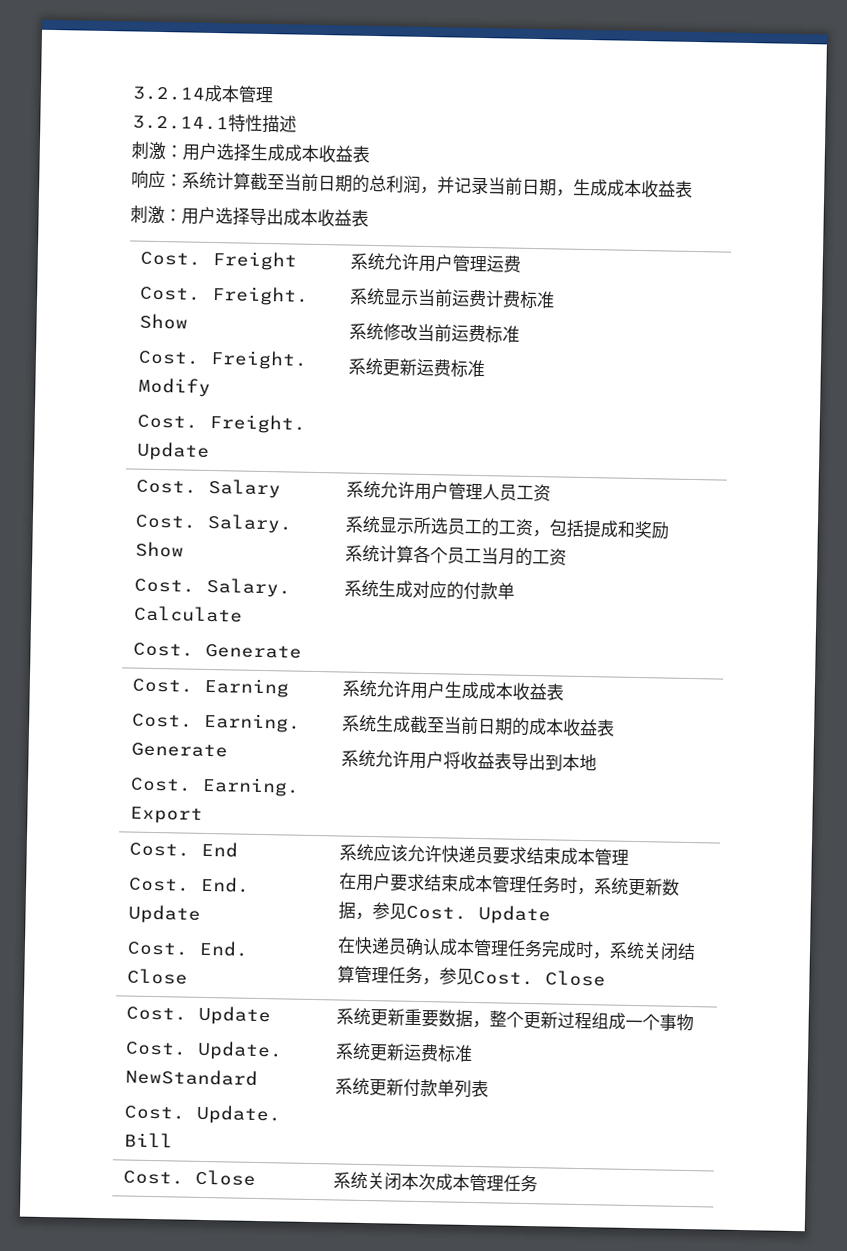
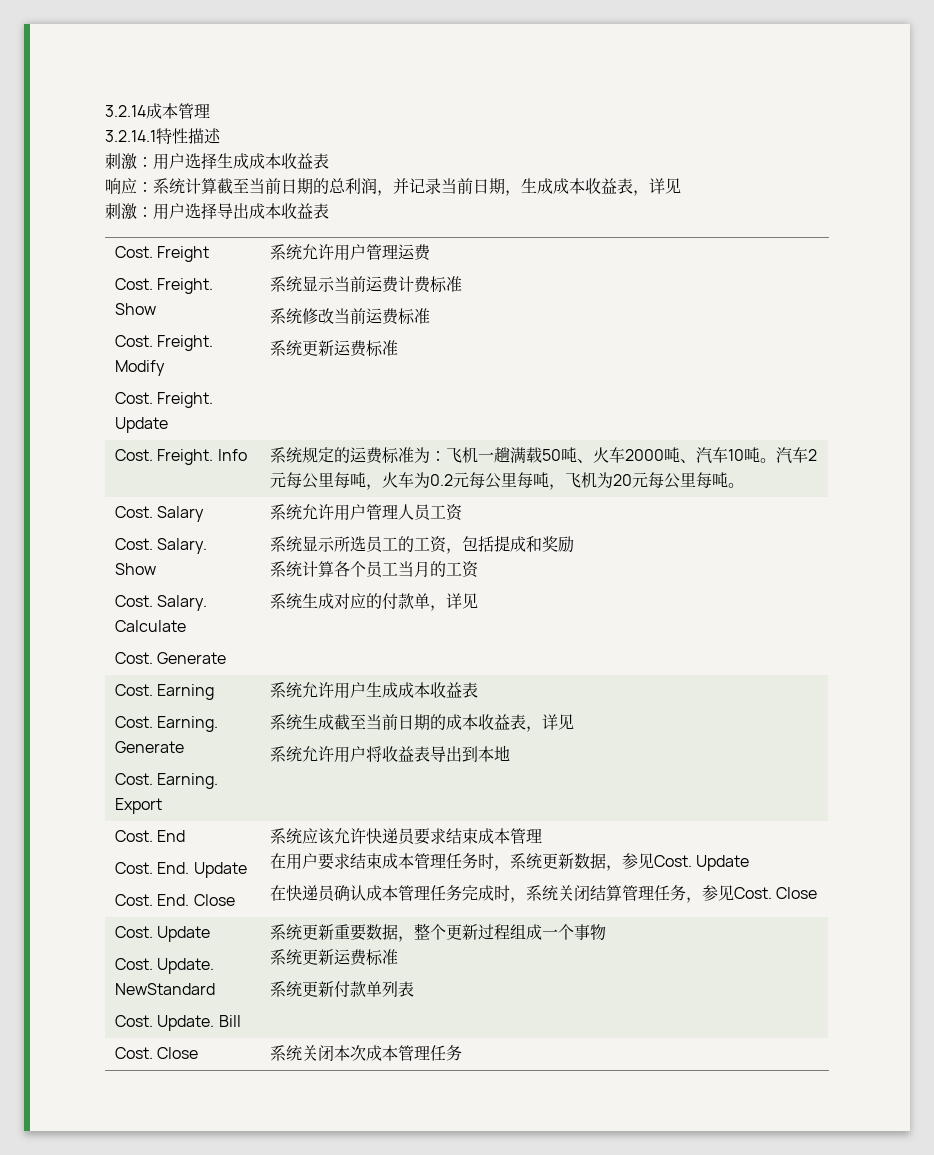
(693, 189) none -> [633,178,681,196] ，详见
(486, 368) none -> [115,449,247,465] [270,447,818,464] [270,472,745,490] // Cost. Freight. Info | 系统规定的运费标准为：飞机一趟满载50吨、火车2000吨、汽车10吨。汽车2元每公里每吨，火车为0.2元每公里每吨，飞机为20元每公里每吨。
(516, 591) none -> [430,593,479,611] ，详见
(616, 728) none -> [526,714,575,732] ，详见

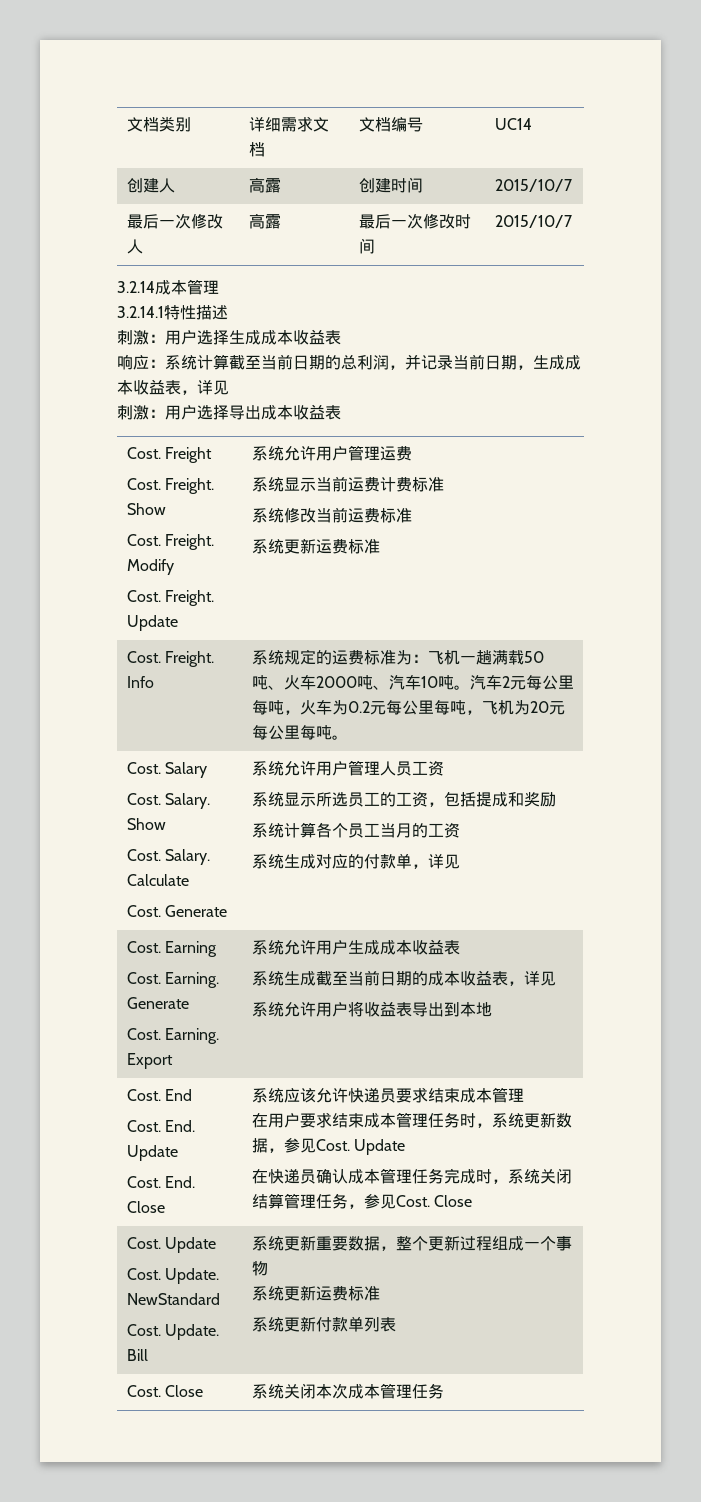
(105, 111) none -> [126,116,191,132] [248,116,329,132] [248,142,265,157] [358,117,423,132] [494,118,532,130] [126,178,175,193] [248,177,281,193] [358,177,423,193] [494,179,572,192] [126,213,223,229] [126,239,143,254] [248,213,281,229] [358,213,471,229] [358,238,375,254] [494,215,572,228] 文档类别 | 详细需求文档 | 文档编号 | UC14 // 创建人 | 高露 | 创建时间 | 2015/10/7 // 最后一次修改人 | 高露 | 最后一次修改时间 | 2015/10/7 //

